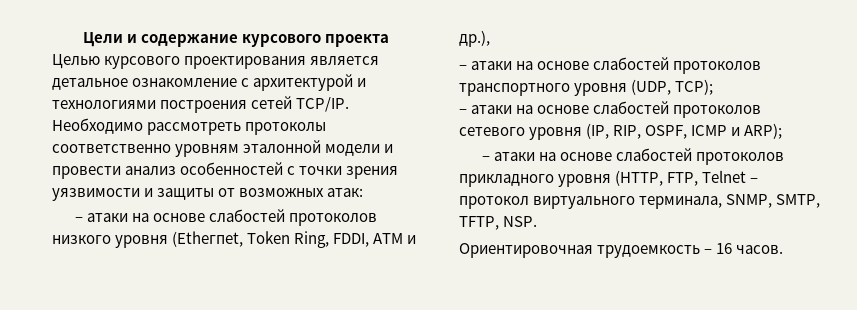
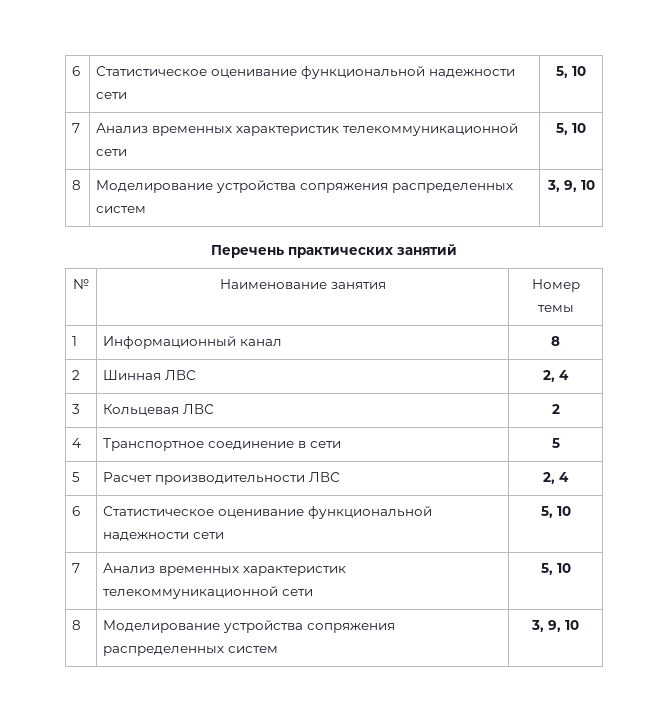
[82,32,390,47] [52,54,380,69] [52,74,367,91] [52,96,350,113] [52,118,327,135] [52,140,394,157] [52,162,399,179] [52,188,364,201] [74,209,378,226] [52,231,417,248] [459,30,490,47] [459,57,762,74] [459,79,714,96] [459,101,762,118] [459,123,783,140] [481,148,785,165] [459,170,759,187] [459,194,821,209] [459,216,538,230] [459,243,784,258] Цели и содержание курсового проекта // Целью курсового проектирования является детальное ознакомление с архитектурой и технологиями построения сетей TCP/IP. Необходимо рассмотреть протоколы соответственно уровням эталонной модели и провести анализ особенностей с точки зрения уязвимости и защиты от возможных атак: // – атаки на основе слабостей протоколов низкого уровня (Еthегпеt, Token Ring, FDDI, ATM и др.), // – атаки на основе слабостей протоколов транспортного уровня (UDP, TCP); // – атаки на основе слабостей протоколов сетевого уровня (IP, RIP, OSPF, ICMP и ARP); // – атаки на основе слабостей протоколов прикладного уровня (HTTP, FTP, Telnet – протокол виртуального терминала, SNMP, SMTP, TFTP, NSP. // Ориентировочная трудоемкость – 16 часов. -> [72,66,81,76] [96,66,516,79] [96,92,128,99] [556,66,586,78] [72,123,81,133] [96,123,519,136] [96,149,128,156] [556,123,586,135] [72,180,82,190] [96,180,514,193] [96,206,147,213] [546,180,595,192] [211,244,457,258] [73,279,89,289] [219,279,386,289] [531,279,580,292] [537,305,574,313] [72,336,78,346] [103,336,283,349] [551,336,560,346] [72,370,81,380] [103,370,197,380] [543,370,569,382] [72,404,81,414] [103,404,215,416] [551,404,560,414] [72,438,82,448] [103,438,342,451] [551,438,560,448] [72,472,81,482] [103,472,341,485] [543,472,569,484] [72,506,81,516] [103,506,433,519] [103,532,225,541] [540,506,571,518] [72,563,81,573] [103,563,347,576] [103,586,314,599] [540,563,571,575] [72,620,82,630] [103,620,396,633] [103,646,279,656] [531,620,579,632] 6 | Статистическое оценивание функциональной надежности сети | 5, 10 // 7 | Анализ временных характеристик телекоммуникационной сети | 5, 10 // 8 | Моделирование устройства сопряжения распределенных систем | 3, 9, 10 // Перечень практических занятий // № | Наименование занятия | Номер темы // 1 | Информационный канал | 8 // 2 | Шинная ЛВС | 2, 4 // 3 | Кольцевая ЛВС | 2 // 4 | Транспортное соединение в сети | 5 // 5 | Расчет производительности ЛВС | 2, 4 // 6 | Статистическое оценивание функциональной надежности сети | 5, 10 // 7 | Анализ временных характеристик телекоммуникационной сети | 5, 10 // 8 | Моделирование устройства сопряжения распределенных систем | 3, 9, 10

